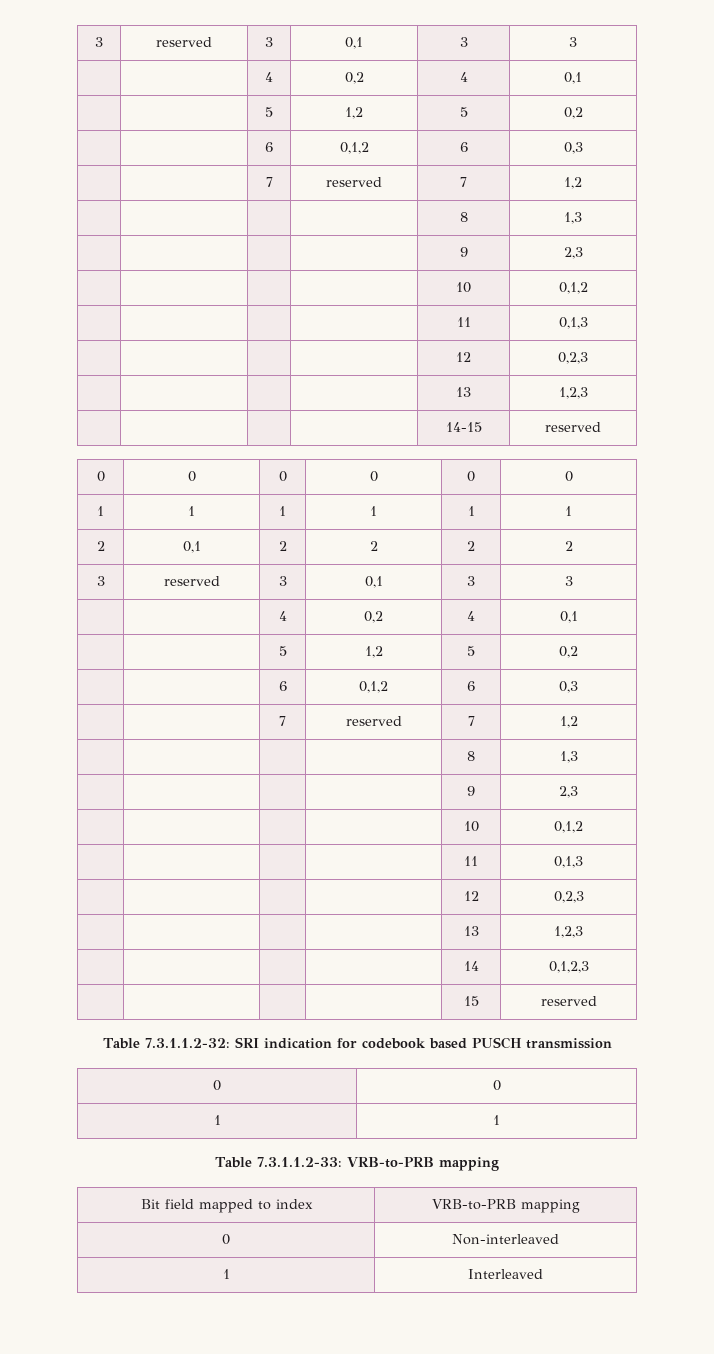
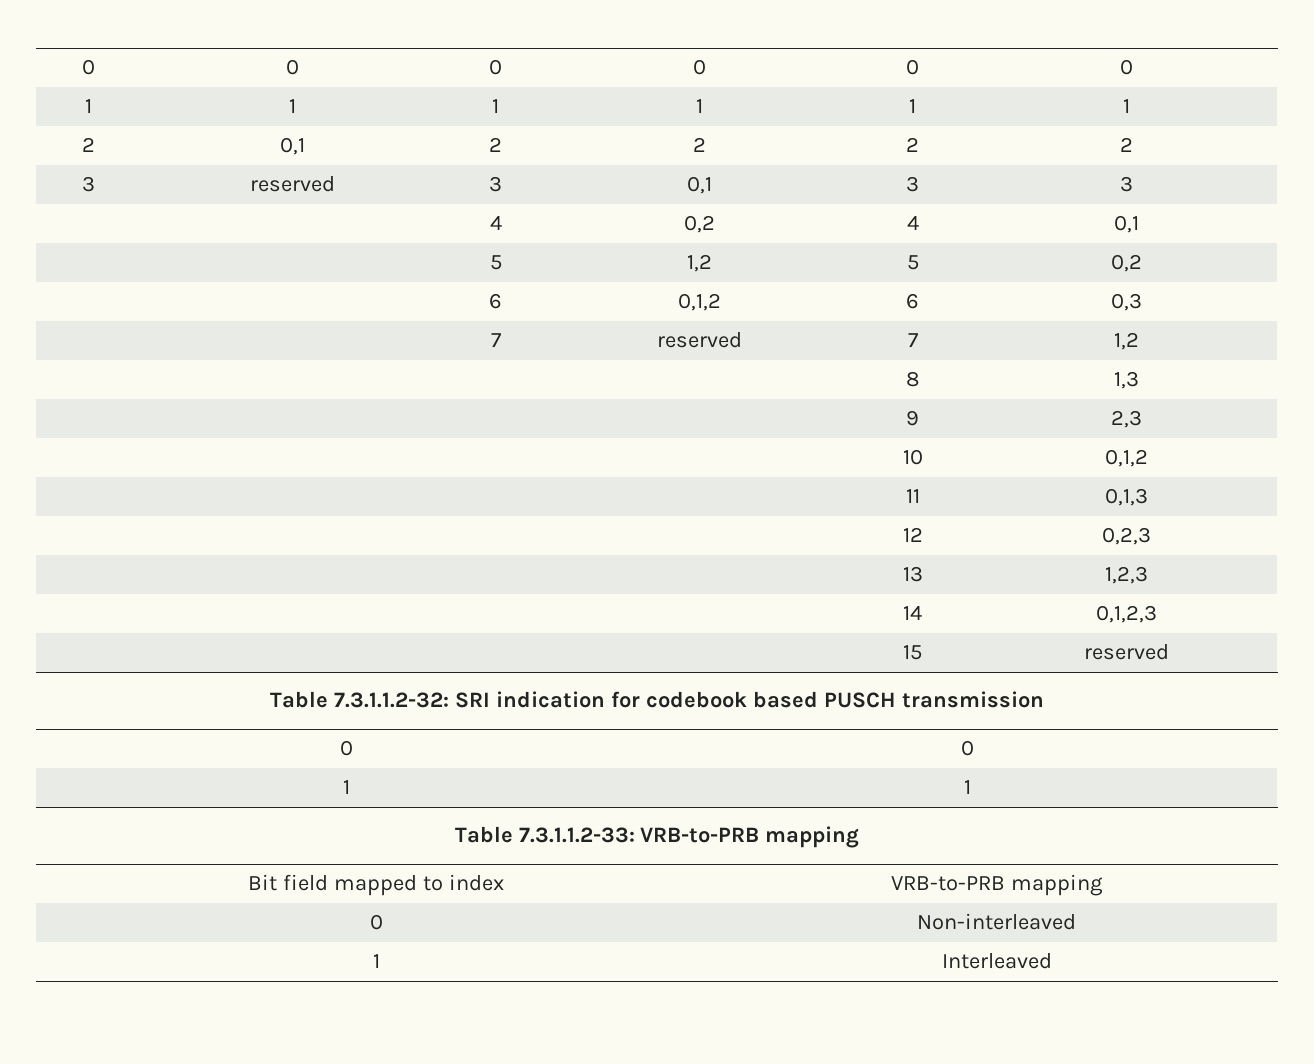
[95,37,103,47] [156,37,212,47] [265,37,273,47] [345,37,363,49] [459,37,468,47] [569,37,577,47] [265,72,273,82] [344,72,364,84] [459,72,468,82] [564,72,582,84] [265,107,273,117] [345,107,363,119] [459,107,468,117] [563,107,583,119] [265,142,273,152] [339,142,369,154] [459,142,468,152] [563,142,583,154] [265,177,273,187] [326,177,382,187] [460,177,467,187] [564,177,582,189] [459,212,468,222] [564,212,582,224] [459,247,468,257] [563,247,583,259] [456,282,471,293] [558,282,588,294] [456,317,471,327] [558,317,588,329] [456,352,471,362] [558,352,588,364] [456,387,471,397] [558,387,588,399] [445,422,482,432] [545,422,601,432] 3 | reserved | 3 | 0,1 | 3 | 3 // | | 4 | 0,2 | 4 | 0,1 // | | 5 | 1,2 | 5 | 0,2 // | | 6 | 0,1,2 | 6 | 0,3 // | | 7 | reserved | 7 | 1,2 // | | | | 8 | 1,3 // | | | | 9 | 2,3 // | | | | 10 | 0,1,2 // | | | | 11 | 0,1,3 // | | | | 12 | 0,2,3 // | | | | 13 | 1,2,3 // | | | | 14-15 | reserved // -> (82, 67) none

